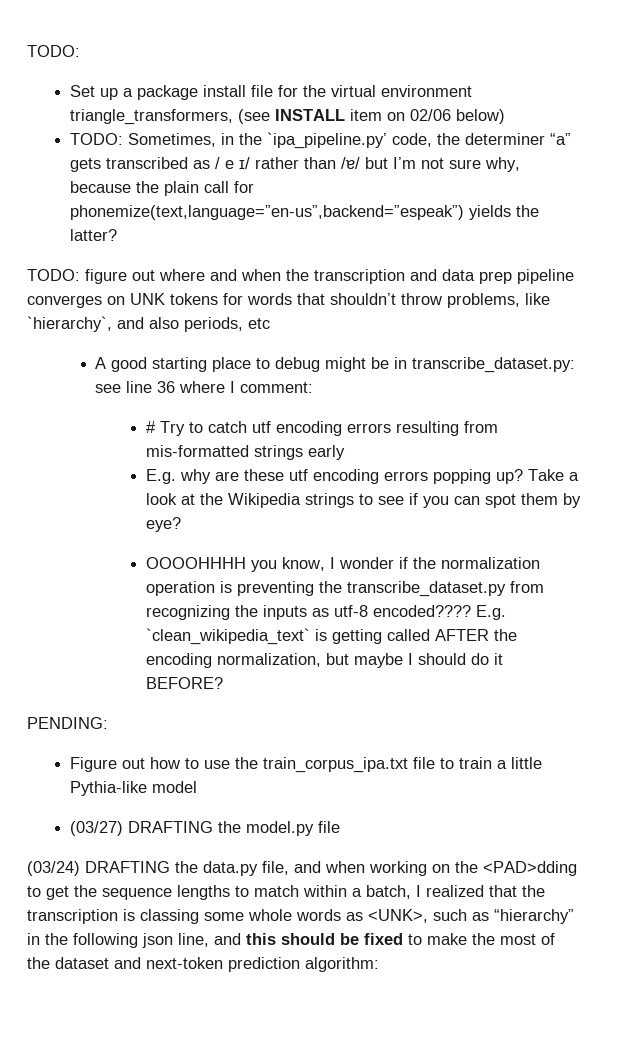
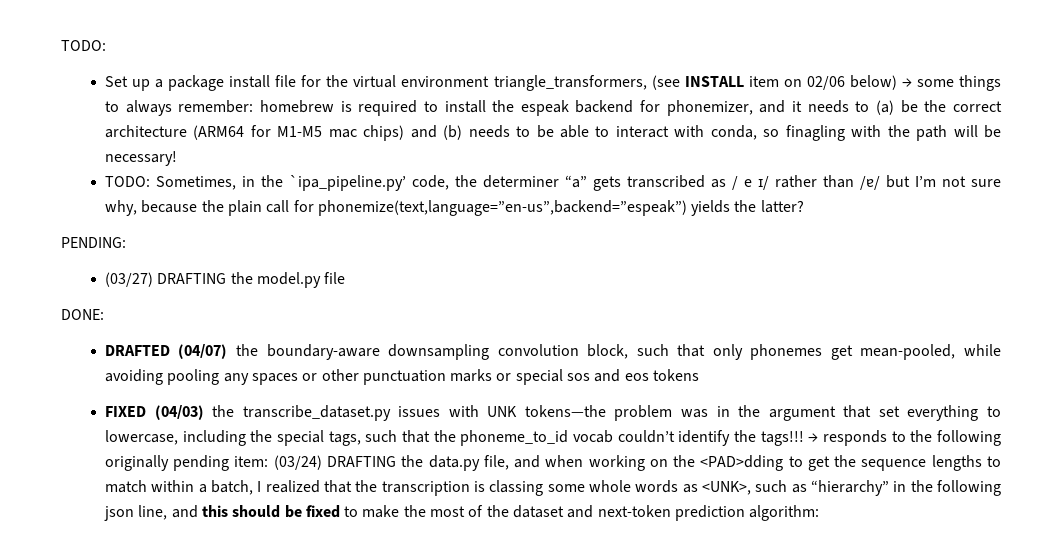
(506, 116) none -> [901,75,1001,91] [104,100,1002,116] [104,125,1002,141] [104,151,177,166] → some things to always remember: homebrew is required to install the espeak backend for phonemizer, and it needs to (a) be the correct architecture (ARM64 for M1-M5 mac chips) and (b) needs to be able to interact with conda, so finagling with the path will be necessary!
[27,269,574,284] [27,293,550,308] [27,316,270,332] [95,357,576,373] [95,381,314,393] [145,421,498,436] [145,445,345,460] [145,469,579,484] [145,493,581,508] [145,517,181,532] [145,557,540,572] [145,581,544,597] [145,605,506,620] [145,628,517,645] [145,653,503,668] [145,677,223,689] [27,717,108,729] [70,757,543,773] [70,781,198,796] TODO: figure out where and when the transcription and data prep pipeline converges on UNK tokens for words that shouldn’t throw problems, like `hierarchy`, and also periods, etc // A good starting place to debug might be in transcribe_dataset.py: see line 36 where I comment: // # Try to catch utf encoding errors resulting from mis-formatted strings early // E.g. why are these utf encoding errors popping up? Take a look at the Wikipedia strings to see if you can spot them by eye? // OOOOHHHH you know, I wonder if the normalization operation is preventing the transcribe_dataset.py from recognizing the inputs as utf-8 encoded???? E.g. `clean_wikipedia_text` is getting called AFTER the encoding normalization, but maybe I should do it BEFORE? // PENDING: // Figure out how to use the train_corpus_ipa.txt file to train a little Pythia-like model -> [61,237,126,248] PENDING:
(341, 827) none -> [61,309,104,320] [104,344,1002,360] [104,369,700,385] [104,405,1002,421] [104,430,1001,446] [104,455,269,471] DONE: // DRAFTED (04/07) the boundary-aware downsampling convolution block, such that only phonemes get mean-pooled, while avoiding pooling any spaces or other punctuation marks or special sos and eos tokens // FIXED (04/03) the transcribe_dataset.py issues with UNK tokens—the problem was in the argument that set everything to lowercase, including the special tags, such that the phoneme_to_id vocab couldn’t identify the tags!!! → responds to the following originally pending item:

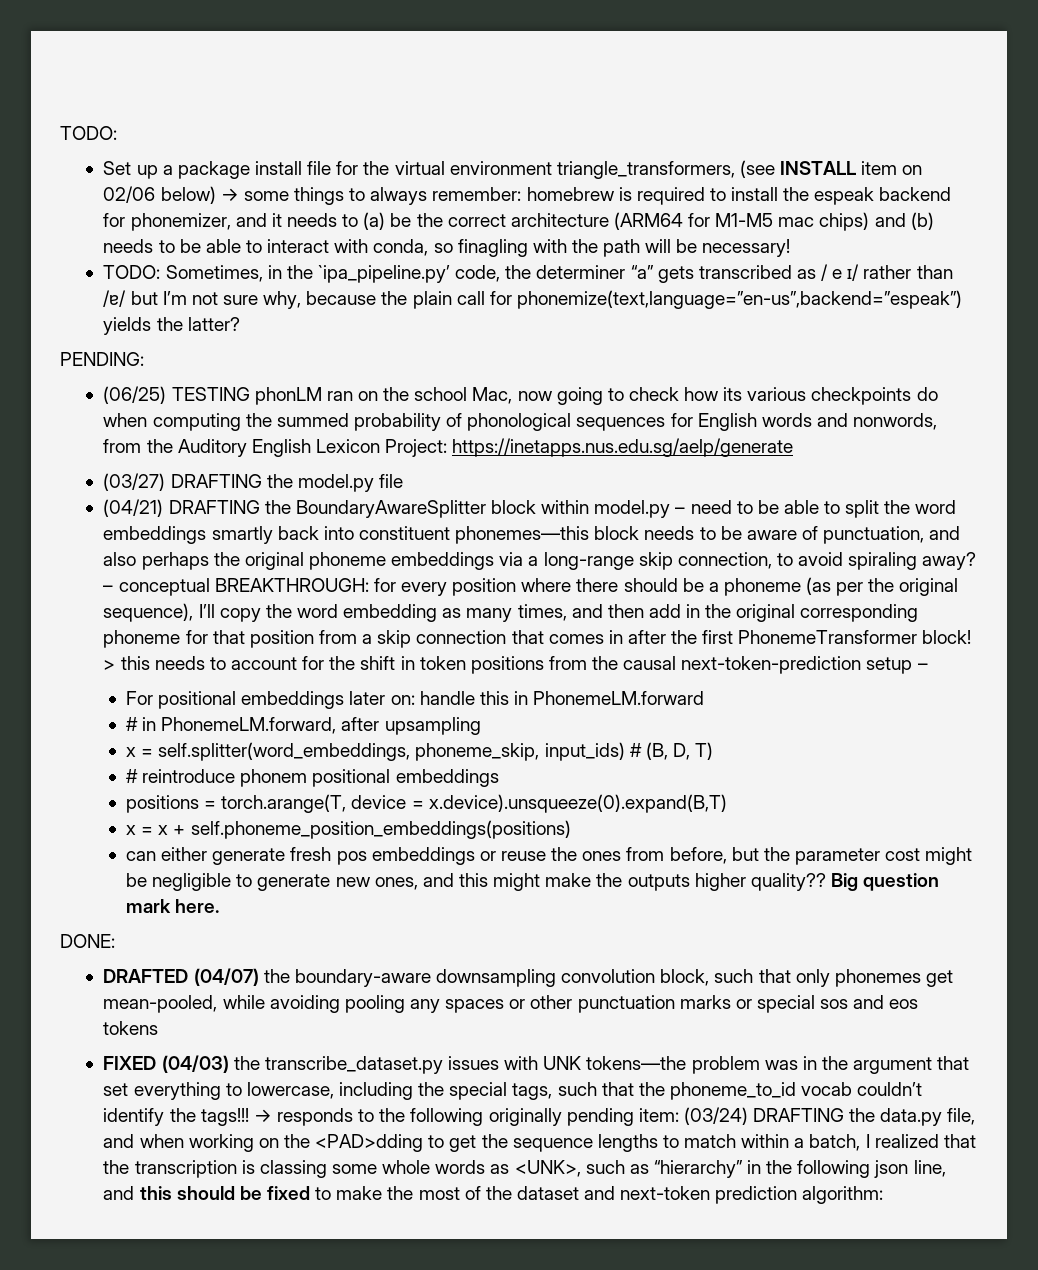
(126, 242) none -> [103,386,938,405] [103,413,938,431] [103,438,794,457] // (06/25) TESTING phonLM ran on the school Mac, now going to check how its various checkpoints do when computing the summed probability of phonological sequences for English words and nonwords, from the Auditory English Lexicon Project: https://inetapps.nus.edu.sg/aelp/generate
(346, 278) none -> [103,499,957,518] [103,526,961,544] [103,552,977,570] [103,577,959,596] [103,603,919,622] [103,630,972,648] [103,656,928,674] [126,691,705,709] [126,717,481,735] [126,742,714,761] [126,769,499,787] [126,794,727,813] [126,820,571,839] [126,847,973,865] [126,873,940,891] [126,899,220,913] // (04/21) DRAFTING the BoundaryAwareSplitter block within model.py – need to be able to split the word embeddings smartly back into constituent phonemes—this block needs to be aware of punctuation, and also perhaps the original phoneme embeddings via a long-range skip connection, to avoid spiraling away? – conceptual BREAKTHROUGH: for every position where there should be a phoneme (as per the original sequence), I’ll copy the word embedding as many times, and then add in the original corresponding phoneme for that position from a skip connection that comes in after the first PhonemeTransformer block! > this needs to account for the shift in token positions from the causal next-token-prediction setup – // For positional embeddings later on: handle this in PhonemeLM.forward // # in PhonemeLM.forward, after upsampling // x = self.splitter(word_embeddings, phoneme_skip, input_ids) # (B, D, T) // # reintroduce phonem positional embeddings // positions = torch.arange(T, device = x.device).unsqueeze(0).expand(B,T) // x = x + self.phoneme_position_embeddings(positions) // can either generate fresh pos embeddings or reuse the ones from before, but the parameter cost might be negligible to generate new ones, and this might make the outputs higher quality?? Big question mark here.

